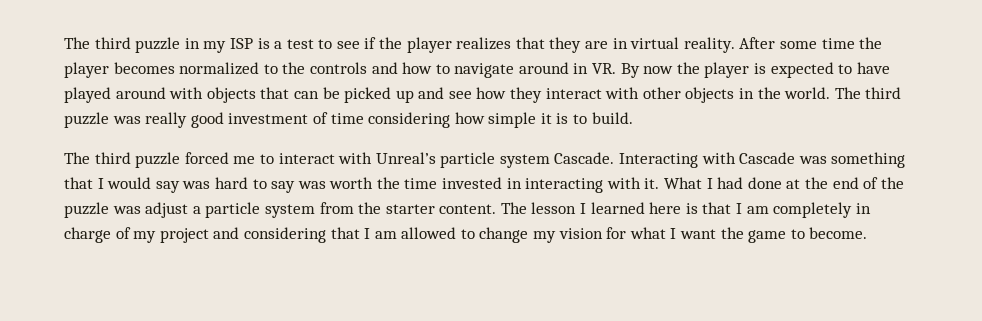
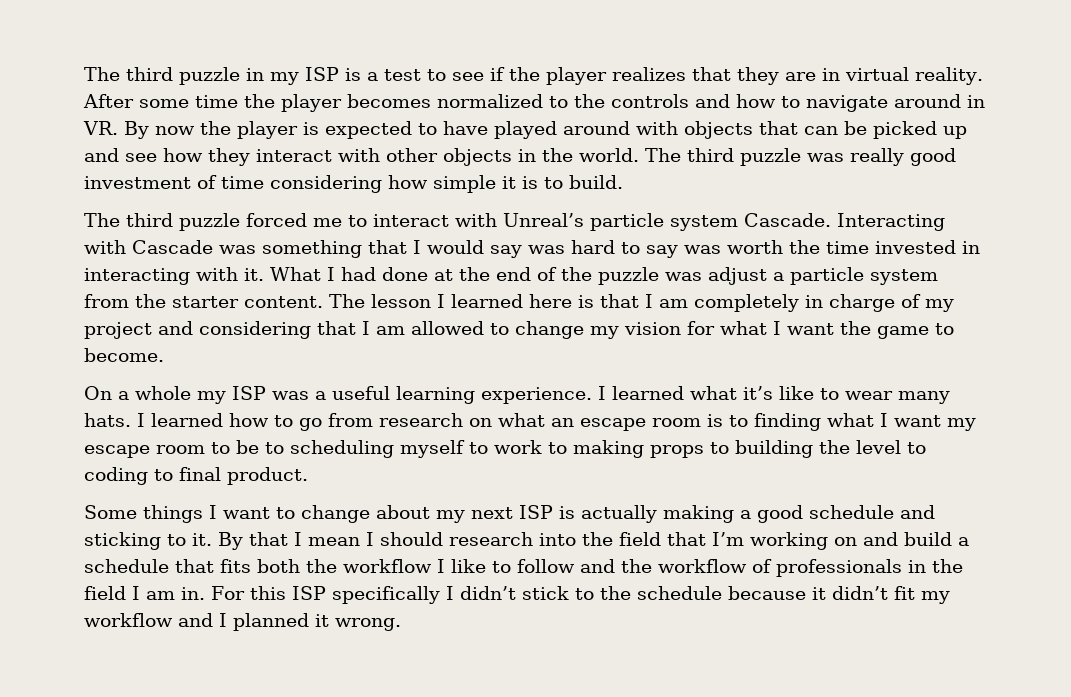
(868, 233) none -> [84,386,950,404] [84,413,976,431] [84,440,926,458] [84,467,308,485] [84,505,935,523] [84,532,969,550] [84,559,963,577] [84,586,950,604] [84,613,401,631] // On a whole my ISP was a useful learning experience. I learned what it’s like to wear many hats. I learned how to go from research on what an escape room is to finding what I want my escape room to be to scheduling myself to work to making props to building the level to coding to final product. // Some things I want to change about my next ISP is actually making a good schedule and sticking to it. By that I mean I should research into the field that I’m working on and build a schedule that fits both the workflow I like to follow and the workflow of professionals in the field I am in. For this ISP specifically I didn’t stick to the schedule because it didn’t fit my workflow and I planned it wrong.

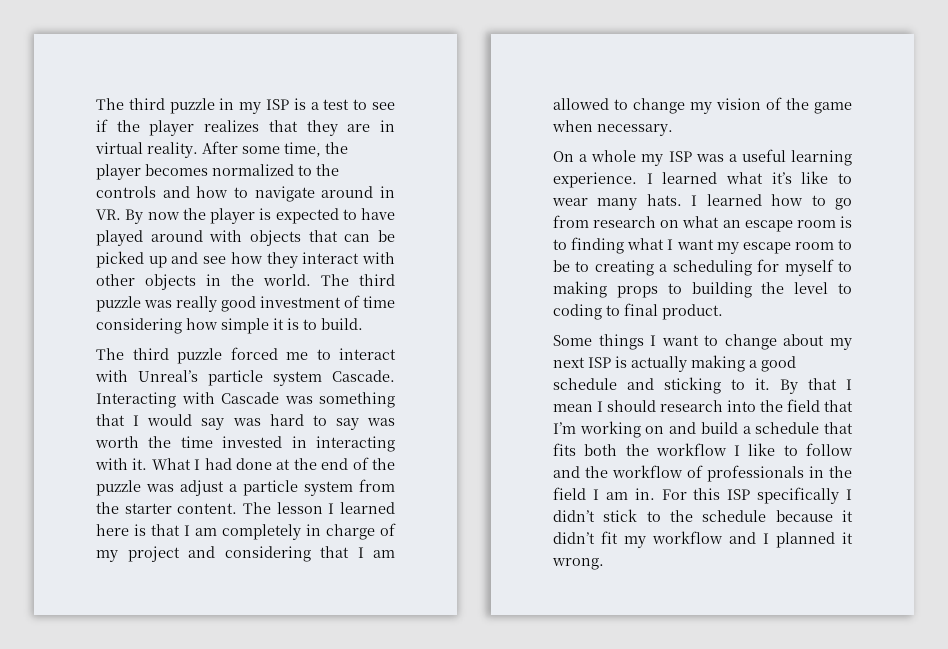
[195,95,238,108] time -> [284,142,321,157] time,
[687,321,954,339] [84,348,164,362] for what I want the game to become. -> [766,97,852,114] [552,120,673,136] of the game when necessary.
[290,440,542,458] scheduling myself to work -> [594,259,834,276] creating a scheduling for myself

